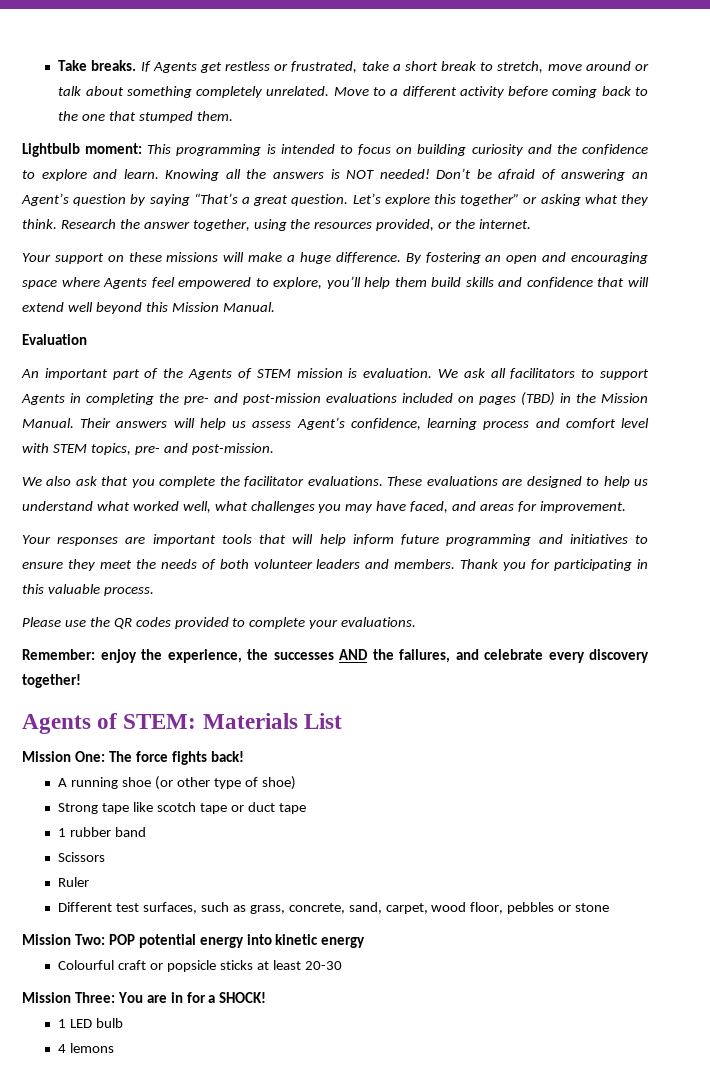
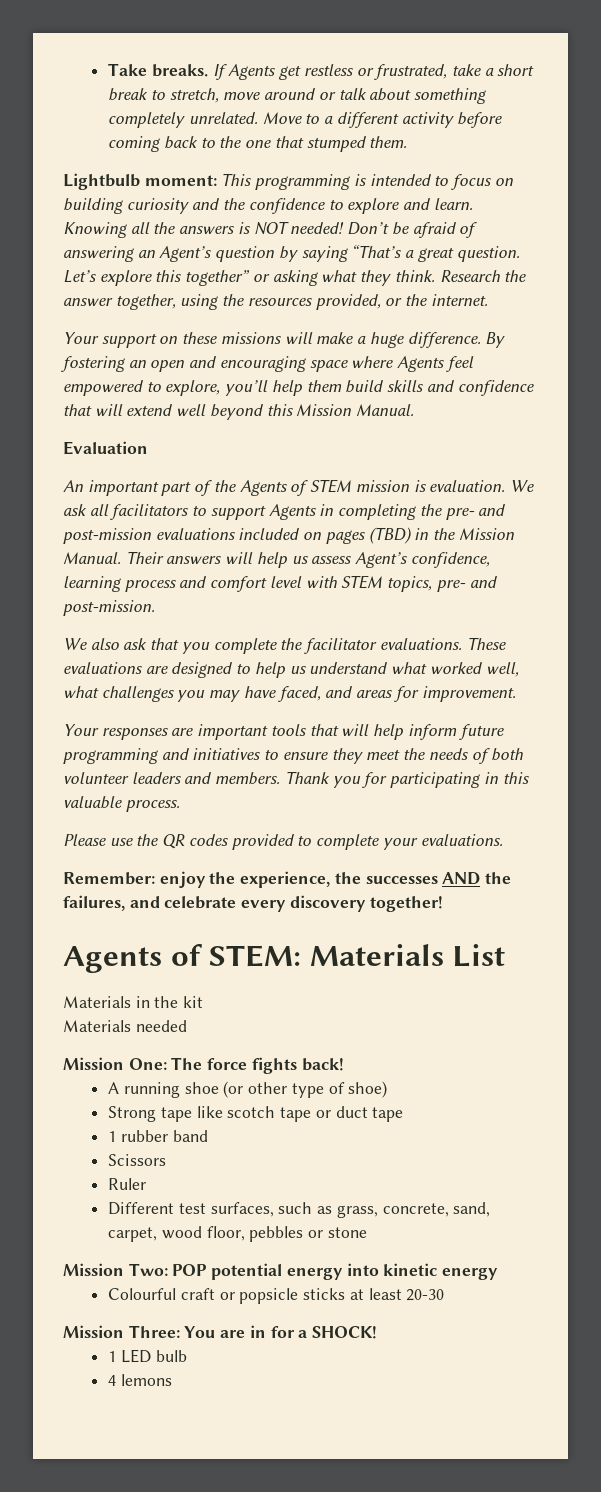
(342, 721) none -> [63,996,204,1008] [63,1020,187,1032] // Materials in the kit // Materials needed

